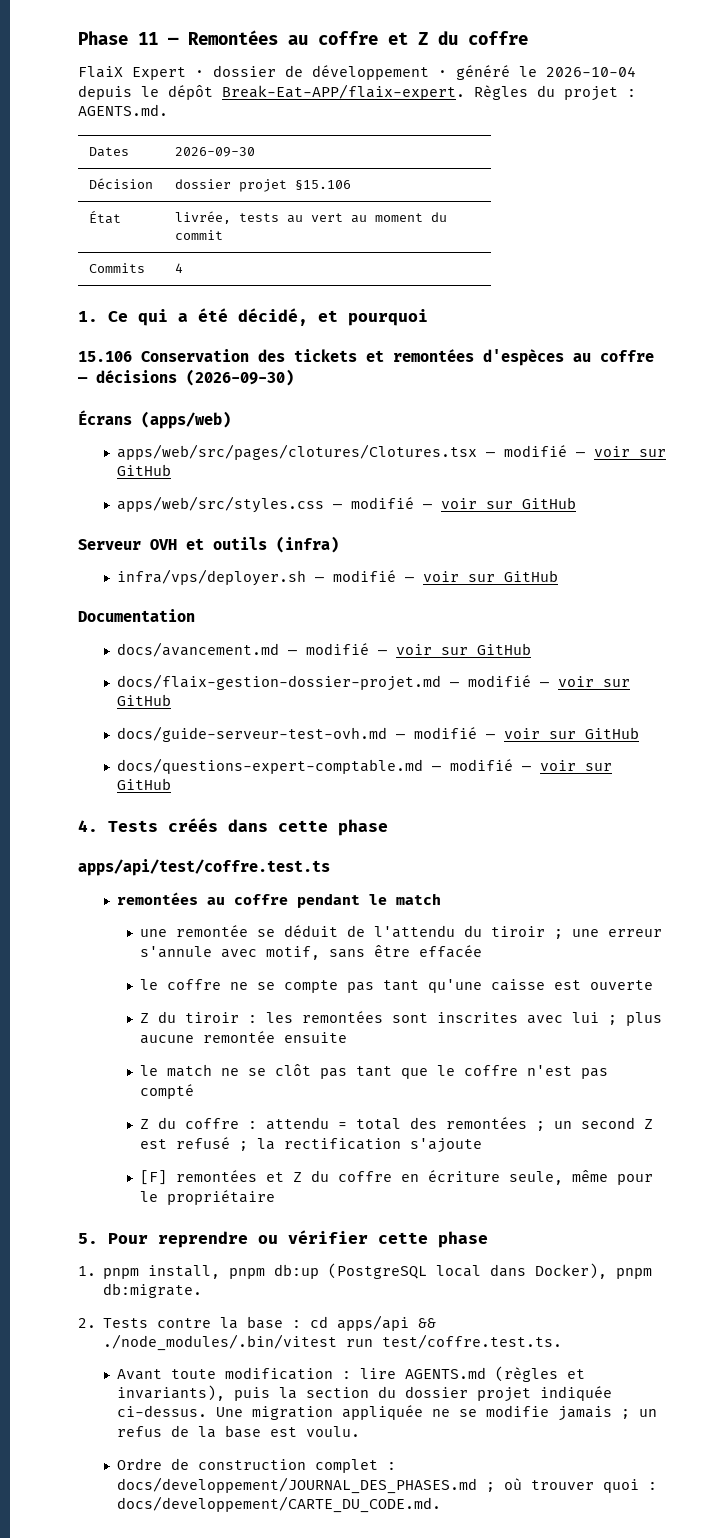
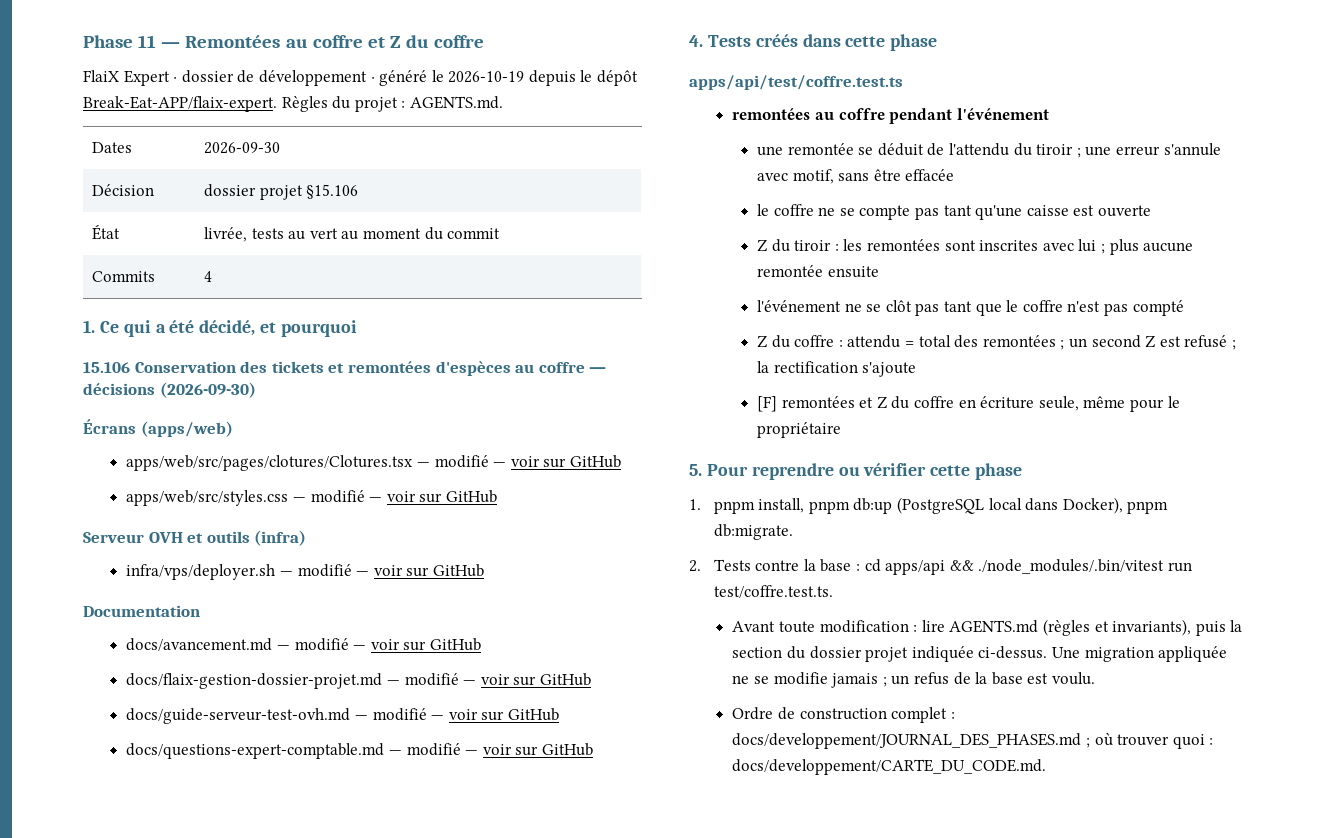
[546,66,636,77] 2026-10-04 -> [448,71,525,83] 2026-10-19
[368,893,441,905] le match -> [956,108,1049,120] l'événement
[139,1064,212,1077] le match -> [757,300,842,312] l'événement

